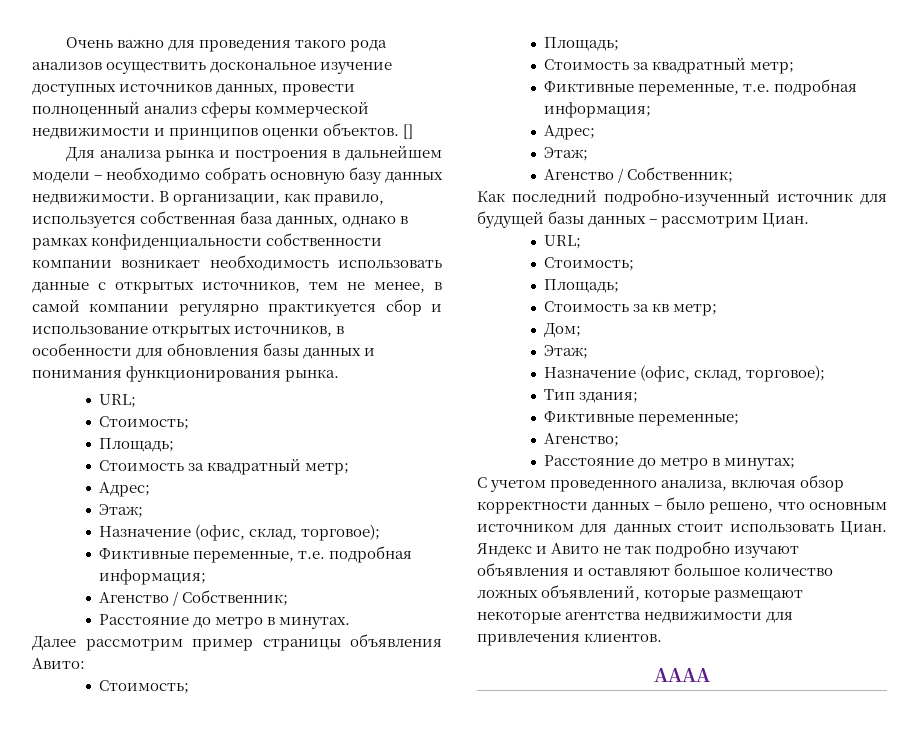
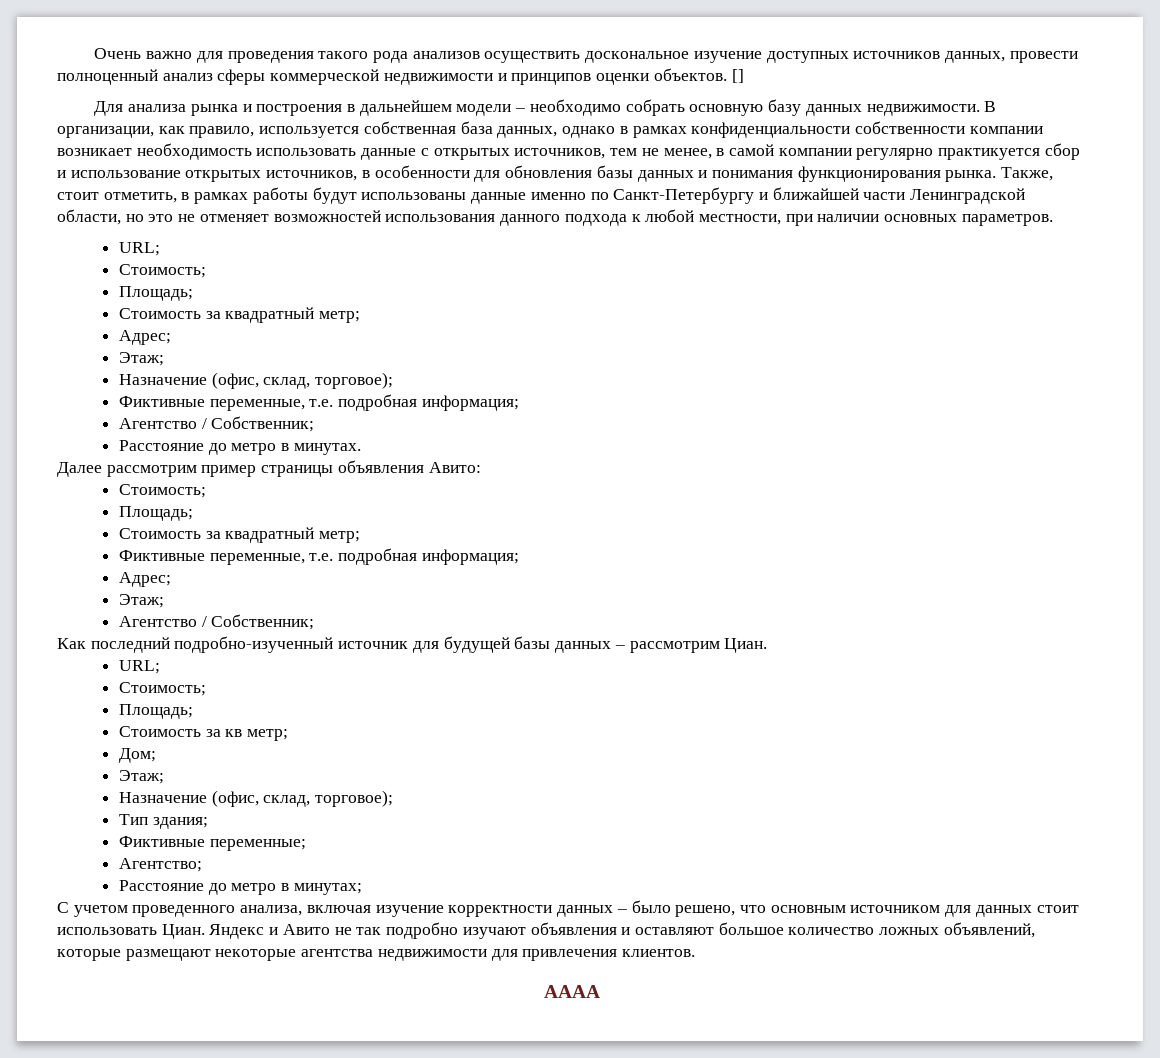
(340, 375) none -> [1001,167,1054,181] [57,187,1026,204] [57,209,1053,226] Также, стоит отметить, в рамках работы будут использованы данные именно по Санкт-Петербургу и ближайшей части Ленинградской области, но это не отменяет возможностей использования данного подхода к любой местности, при наличии основных параметров.
[99,592,170,603] Агенство -> [119,418,198,429] Агентство
[544,169,615,180] Агенство -> [119,616,198,627] Агентство
[544,433,620,447] Агенство; -> [119,858,203,872] Агентство;
[800,475,845,492] обзор -> [375,905,444,917] изучение

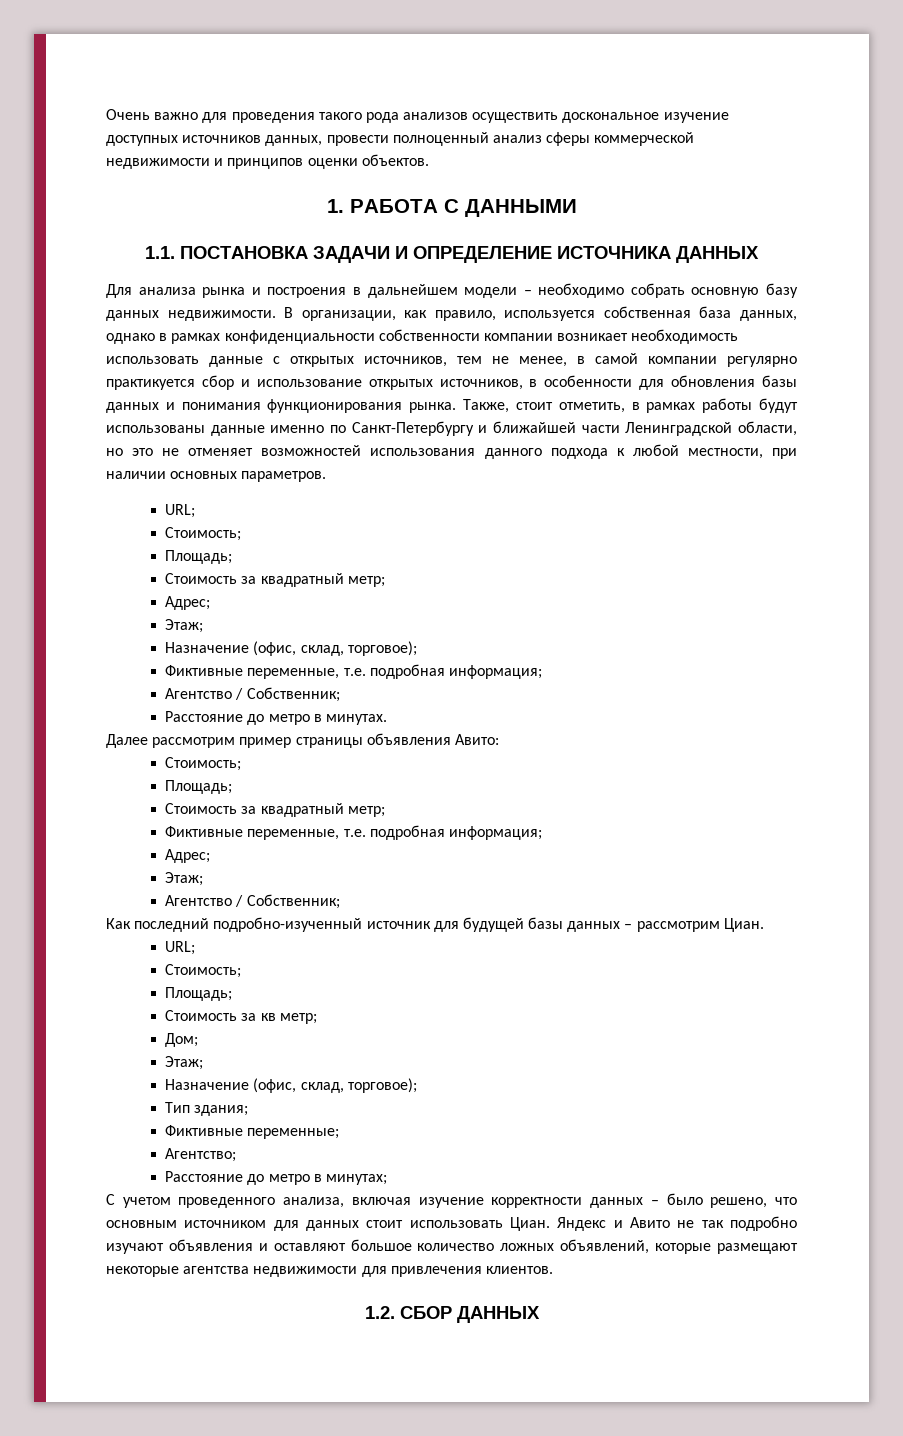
[731,69,744,83] [] -> [326,199,577,217] [145,246,759,263] // 1. РАБОТА С ДАННЫМИ // 1.1. ПОСТАНОВКА ЗАДАЧИ И ОПРЕДЕЛЕНИЕ ИСТОЧНИКА ДАННЫХ
[544,985,600,998] АААА -> [364,1306,540,1323] 1.2. СБОР ДАННЫХ

